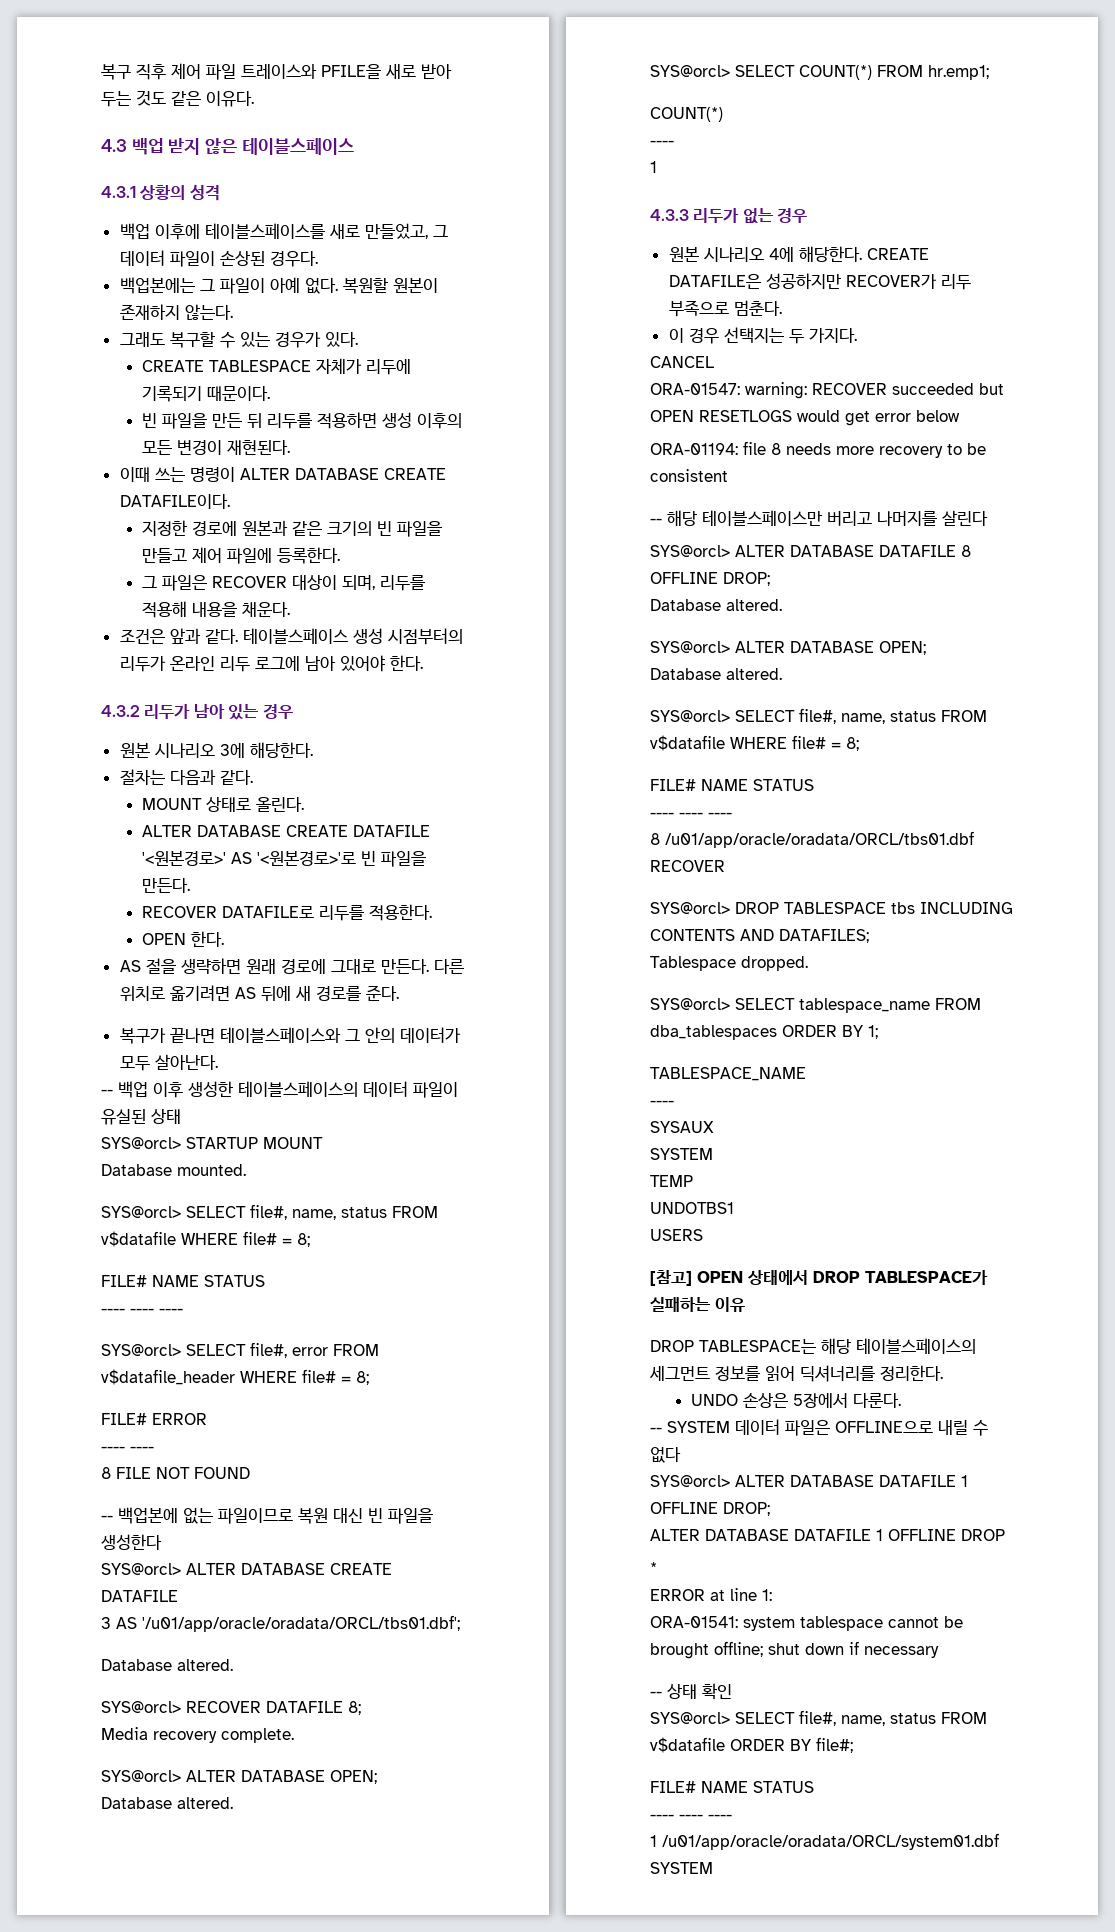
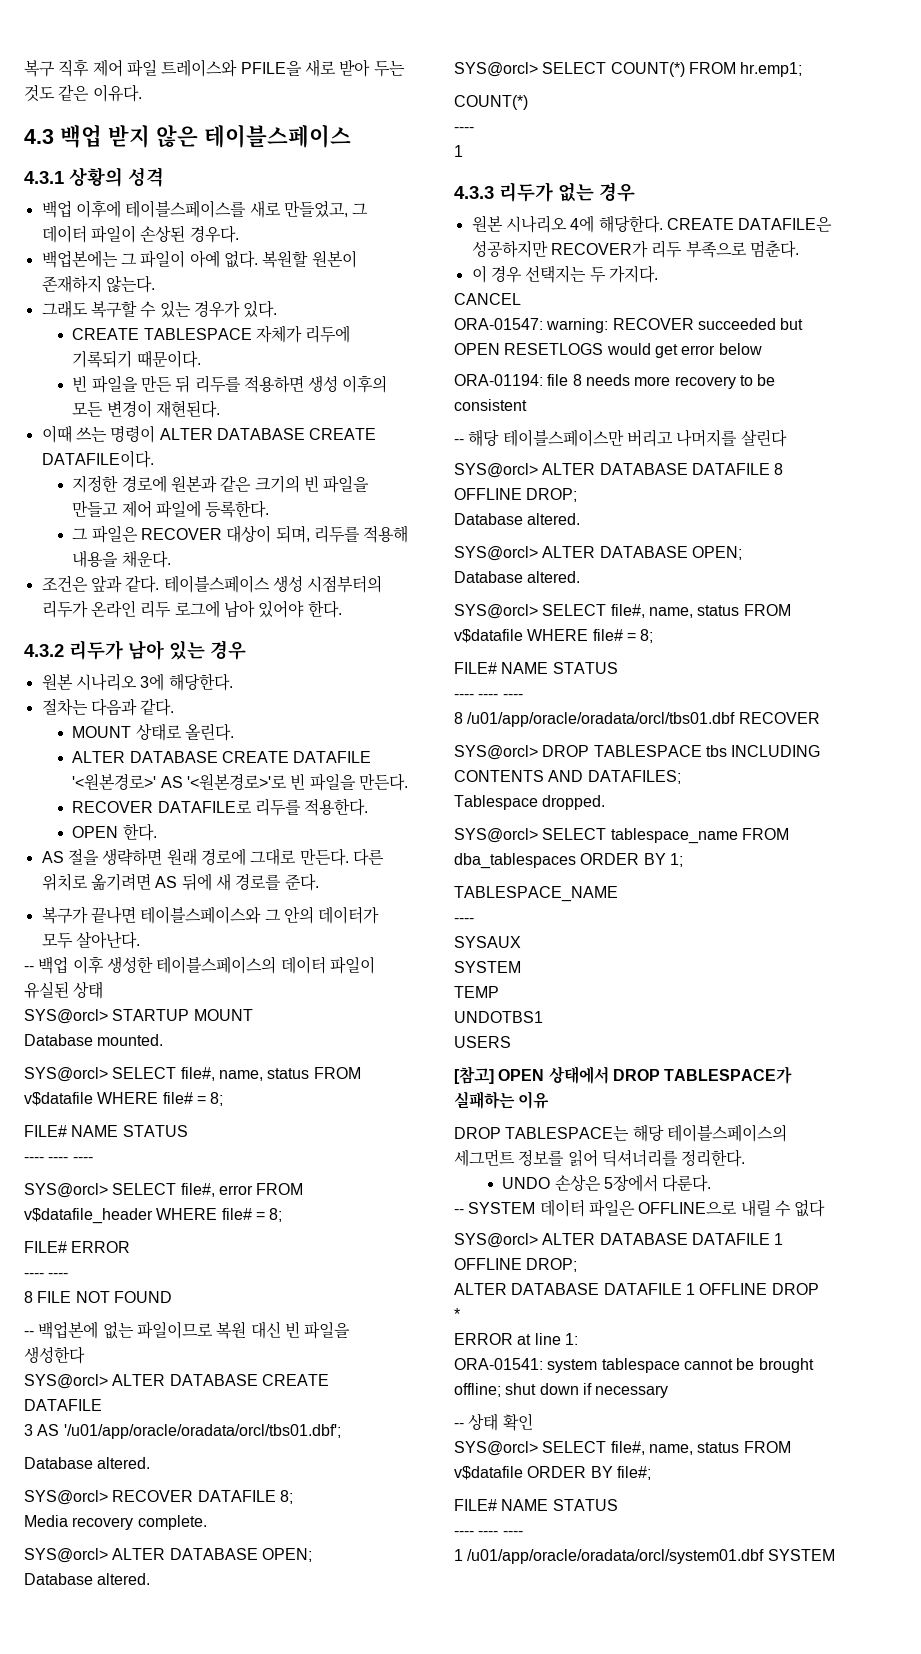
[142,1615,460,1632] '/u01/app/oracle/oradata/ORCL/tbs01.dbf'; -> [63,1424,341,1439] '/u01/app/oracle/oradata/orcl/tbs01.dbf';
[665,831,974,848] /u01/app/oracle/oradata/ORCL/tbs01.dbf -> [467,712,736,727] /u01/app/oracle/oradata/orcl/tbs01.dbf
[662,1833,999,1850] /u01/app/oracle/oradata/ORCL/system01.dbf -> [467,1549,765,1564] /u01/app/oracle/oradata/orcl/system01.dbf

